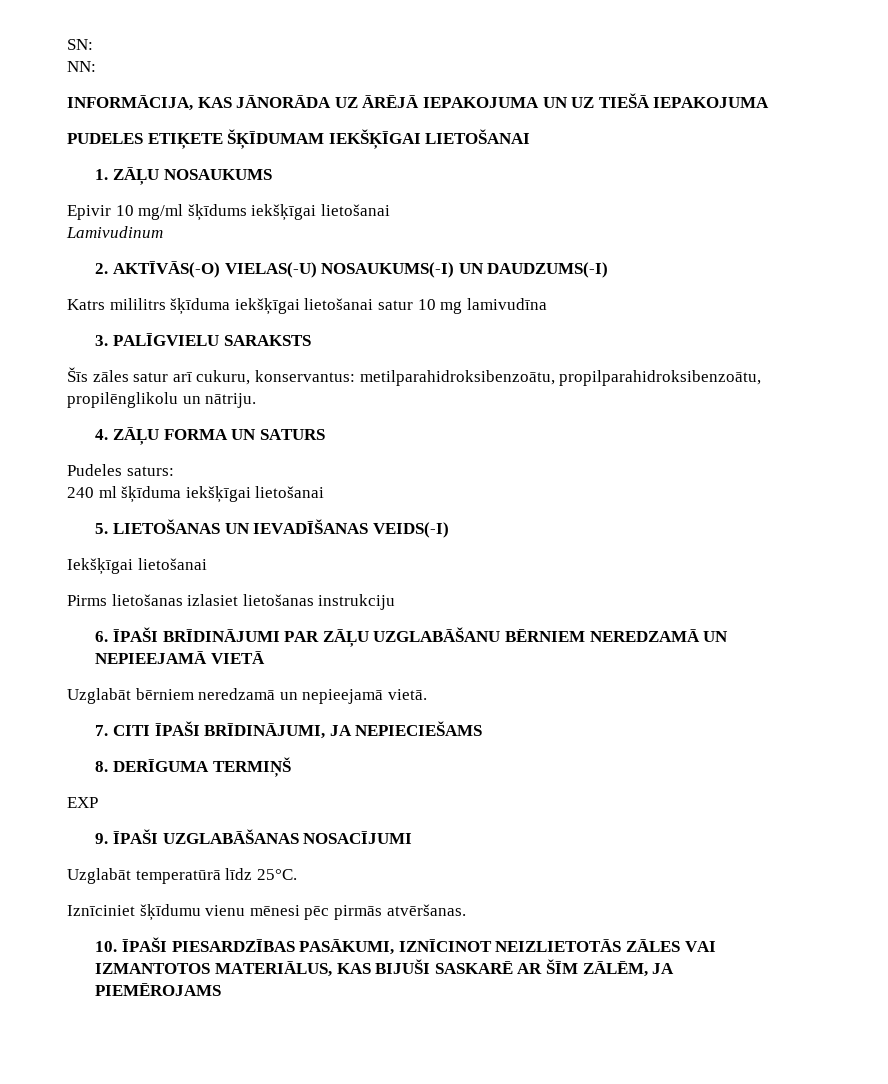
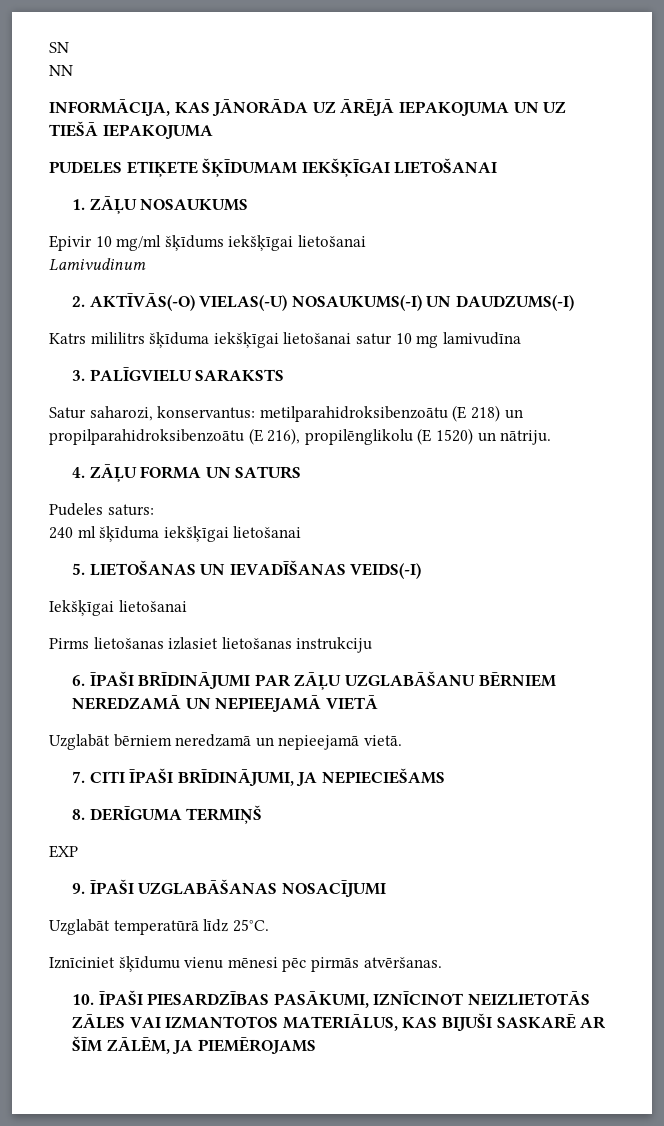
[67,39,93,50] [67,61,96,72] SN: // NN: -> [49,42,69,53] [49,65,73,76] SN // NN
[67,367,762,386] [67,392,178,408] Šīs zāles satur arī cukuru, konservantus: metilparahidroksibenzoātu, propilparahidroksibenzoātu, propilēnglikolu -> [49,405,523,422] [49,428,473,445] Satur saharozi, konservantus: metilparahidroksibenzoātu (E 218) un propilparahidroksibenzoātu (E 216), propilēnglikolu (E 1520)

